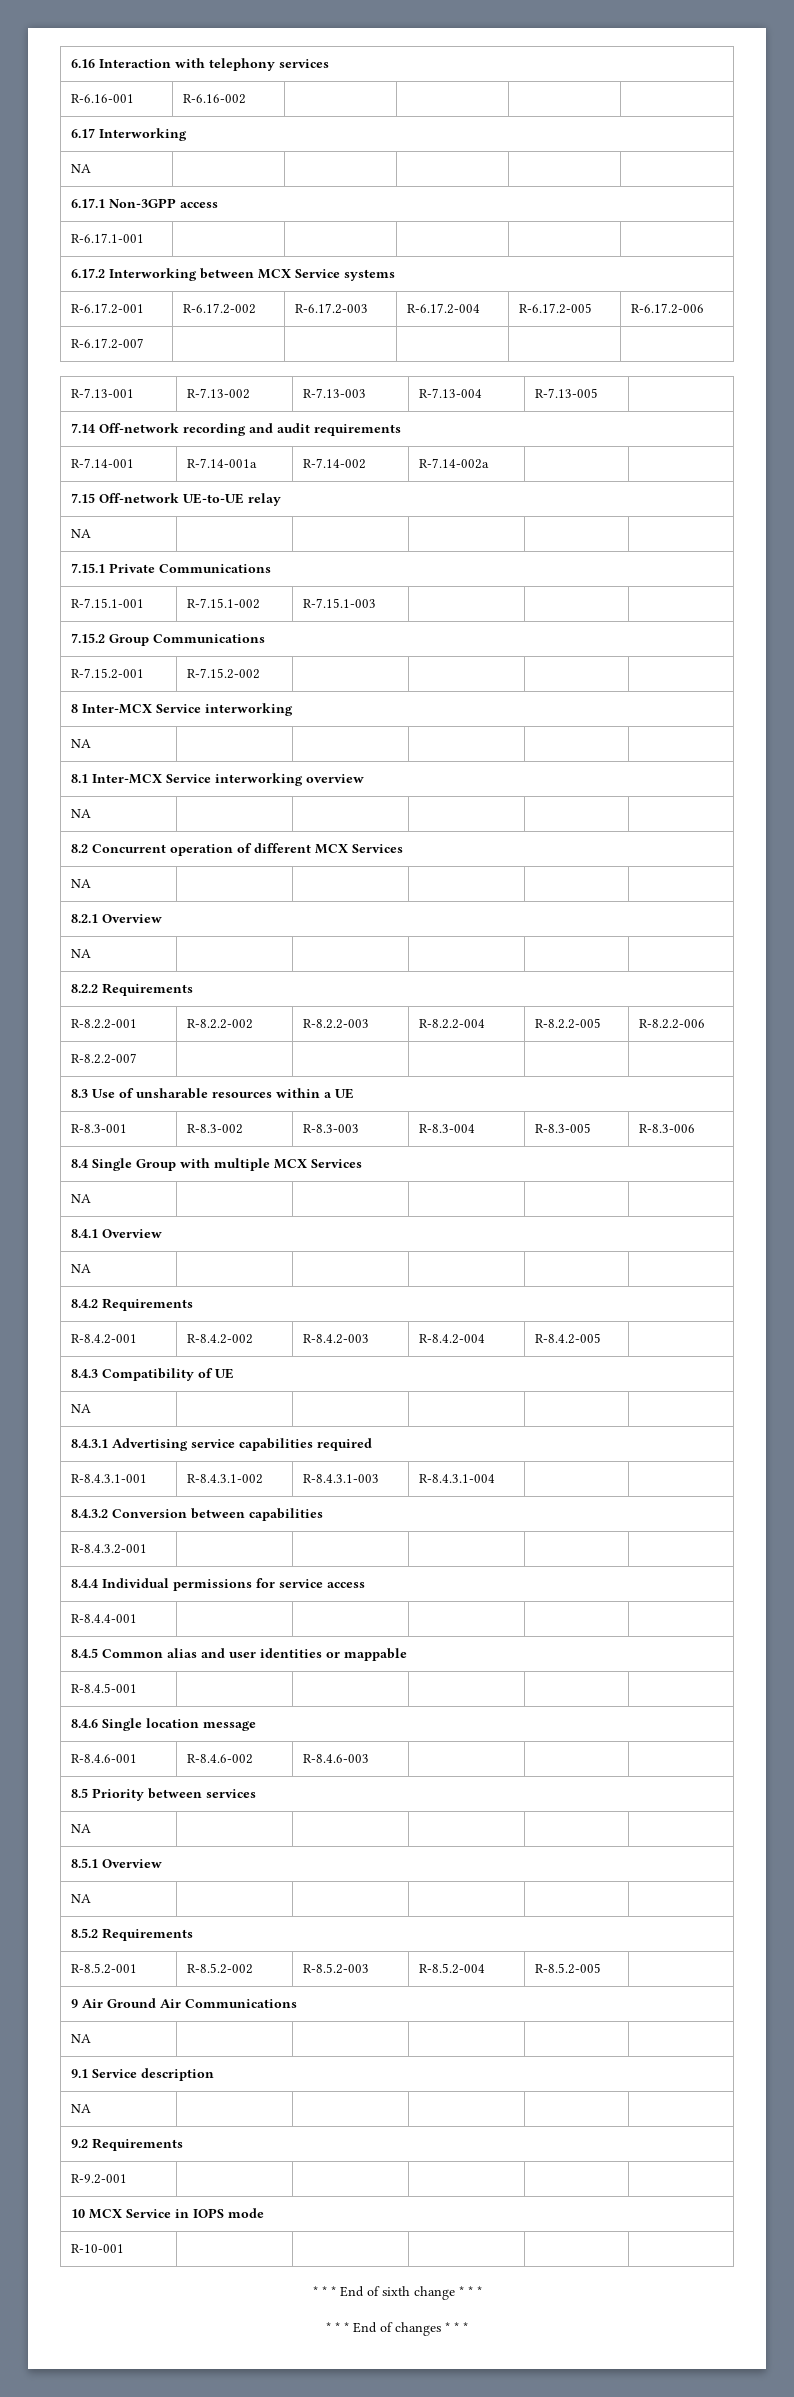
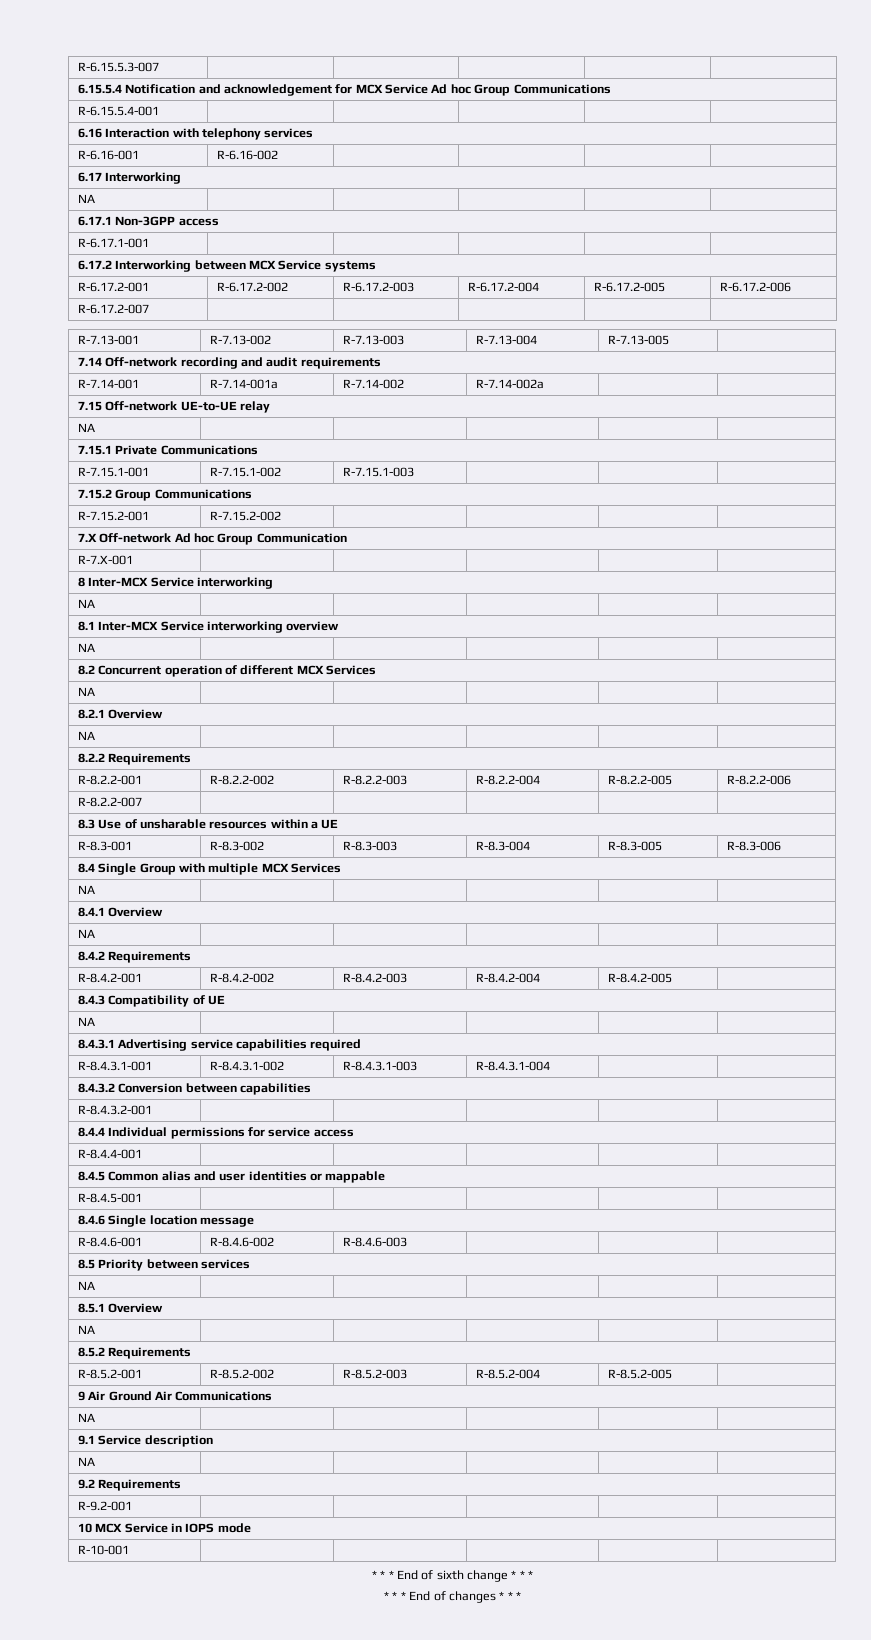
(70, 63) none -> [77,62,159,72] [77,84,611,96] [77,106,159,116] R-6.15.5.3-007 | | | | | // 6.15.5.4 Notification and acknowledgement for MCX Service Ad hoc Group Communications // R-6.15.5.4-001 | | | | | //
(260, 673) none -> [77,533,347,545] [77,555,133,565] // 7.X Off-network Ad hoc Group Communication // R-7.X-001 | | | | |

